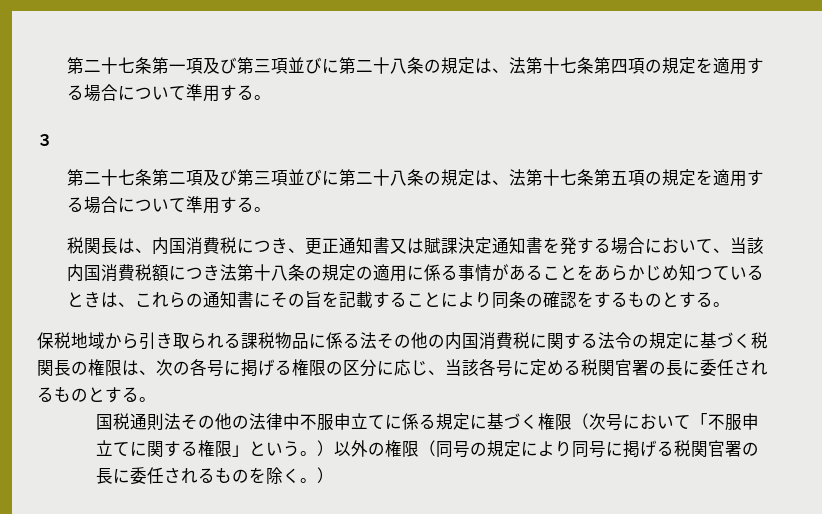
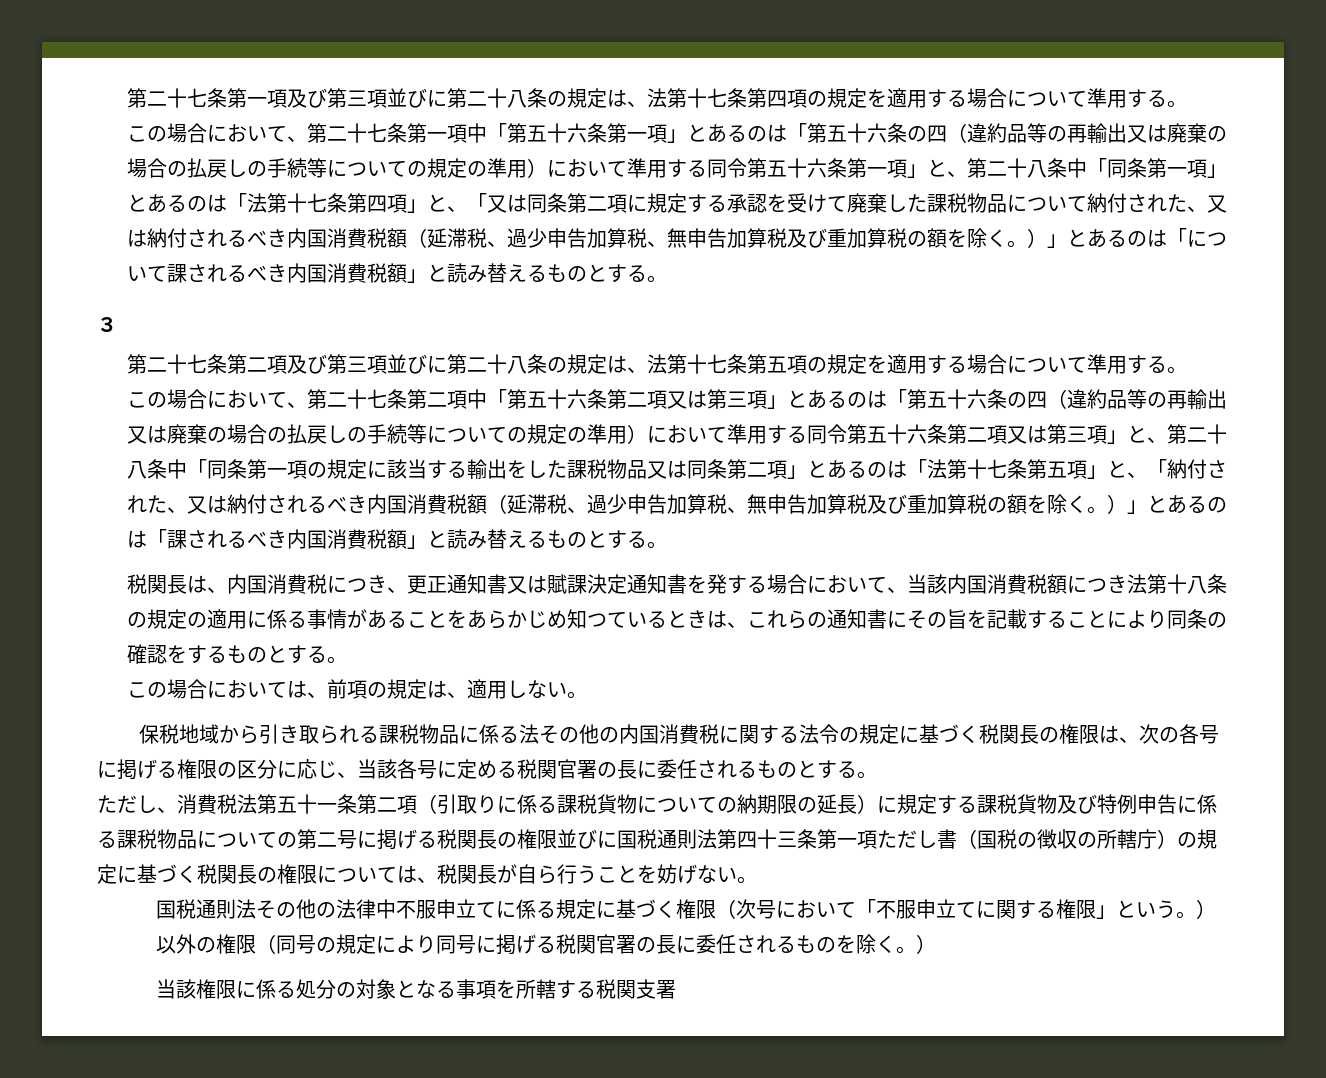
(271, 97) none -> [126,123,1227,144] [126,158,1227,178] [126,193,1227,213] [126,228,1227,248] [126,263,667,283] // この場合において、第二十七条第一項中「第五十六条第一項」とあるのは「第五十六条の四（違約品等の再輸出又は廃棄の場合の払戻しの手続等についての規定の準用）において準用する同令第五十六条第一項」と、第二十八条中「同条第一項」とあるのは「法第十七条第四項」と、「又は同条第二項に規定する承認を受けて廃棄した課税物品について納付された、又は納付されるべき内国消費税額（延滞税、過少申告加算税、無申告加算税及び重加算税の額を除く。）」とあるのは「について課されるべき内国消費税額」と読み替えるものとする。
(271, 209) none -> [126,389,1227,410] [126,424,1227,444] [126,459,1227,480] [126,494,1227,514] [126,529,667,549] // この場合において、第二十七条第二項中「第五十六条第二項又は第三項」とあるのは「第五十六条の四（違約品等の再輸出又は廃棄の場合の払戻しの手続等についての規定の準用）において準用する同令第五十六条第二項又は第三項」と、第二十八条中「同条第一項の規定に該当する輸出をした課税物品又は同条第二項」とあるのは「法第十七条第五項」と、「納付された、又は納付されるべき内国消費税額（延滞税、過少申告加算税、無申告加算税及び重加算税の額を除く。）」とあるのは「課されるべき内国消費税額」と読み替えるものとする。
(730, 304) none -> [126,679,587,699] // この場合においては、前項の規定は、適用しない。
(156, 399) none -> [97,794,1217,814] [97,829,1217,850] [97,864,757,884] // ただし、消費税法第五十一条第二項（引取りに係る課税貨物についての納期限の延長）に規定する課税貨物及び特例申告に係る課税物品についての第二号に掲げる税関長の権限並びに国税通則法第四十三条第一項ただし書（国税の徴収の所轄庁）の規定に基づく税関長の権限については、税関長が自ら行うことを妨げない。
(335, 475) none -> [156,979,677,999] // 当該権限に係る処分の対象となる事項を所轄する税関支署

